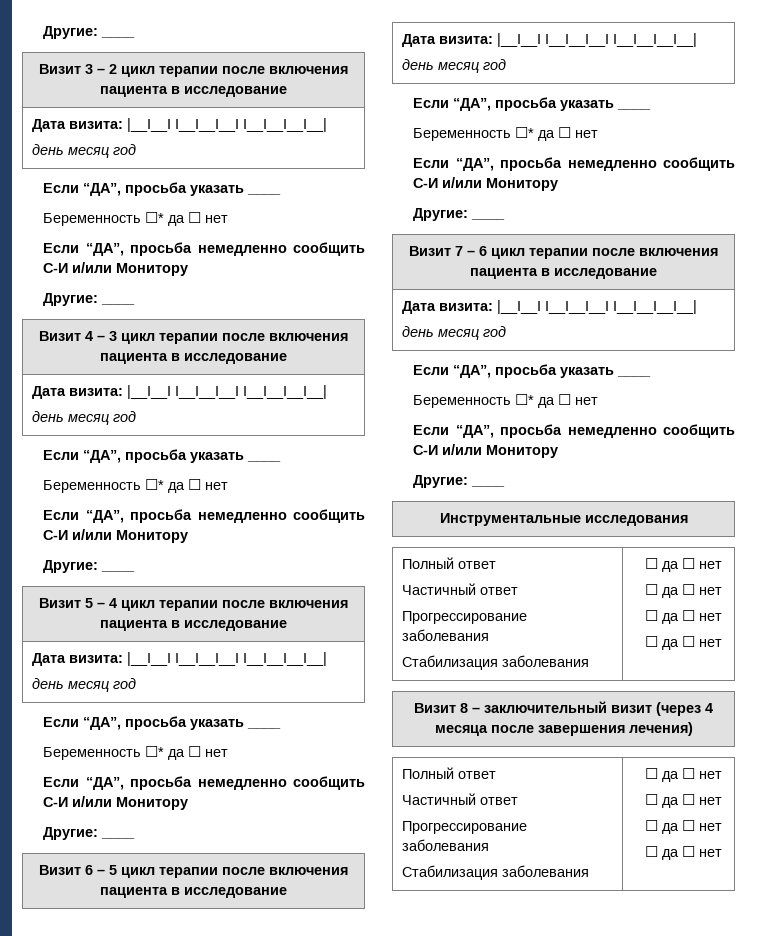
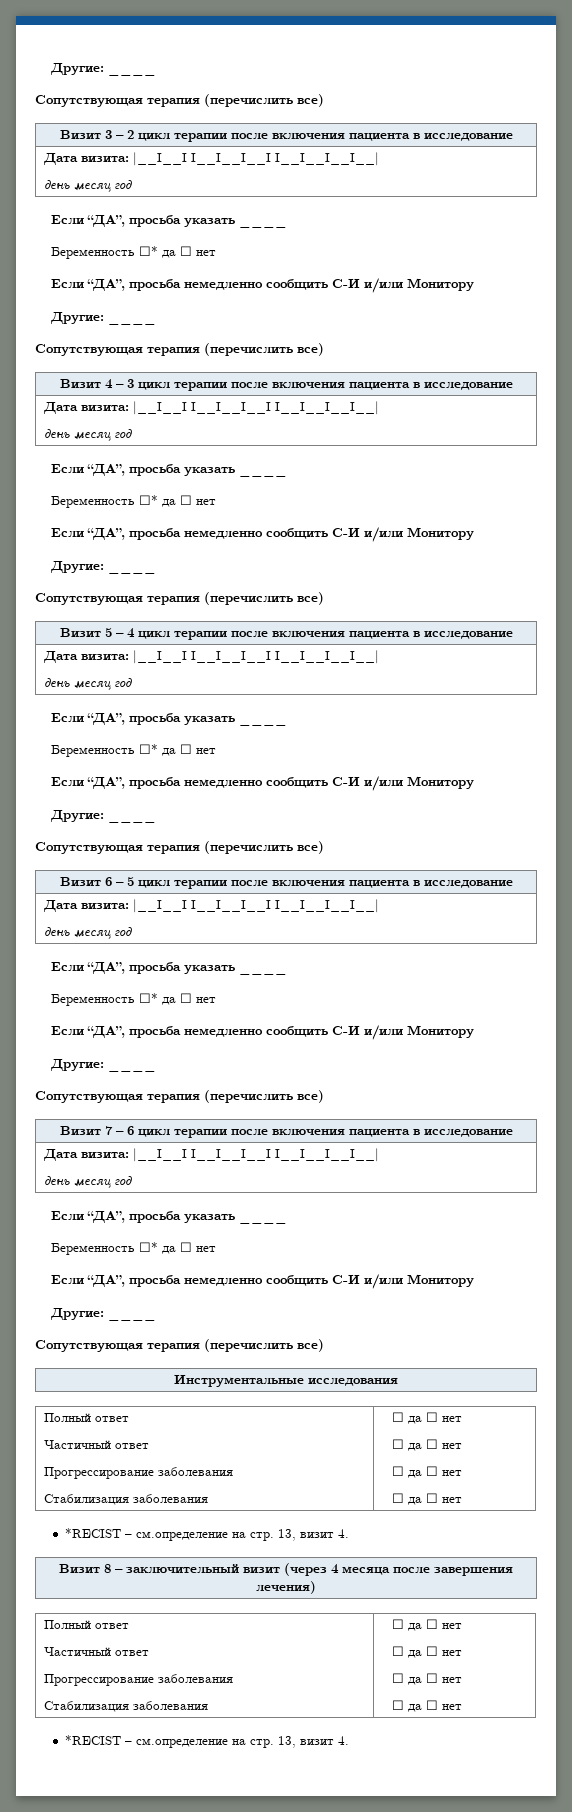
[43,26,136,39] Другие: ____ -> [49,63,156,76] [35,94,324,107] Другие: ____ // Сопутствующая терапия (перечислить все)
(136, 304) none -> [35,343,324,356] // Сопутствующая терапия (перечислить все)
(136, 571) none -> [35,592,324,605] // Сопутствующая терапия (перечислить все)
(136, 838) none -> [35,841,324,854] // Сопутствующая терапия (перечислить все)
(506, 219) none -> [35,1090,324,1103] // Сопутствующая терапия (перечислить все)
(506, 486) none -> [35,1339,324,1352] // Сопутствующая терапия (перечислить все)
(723, 643) none -> [64,1528,349,1541] // *RECIST – см.определение на стр. 13, визит 4.
(723, 853) none -> [64,1735,349,1748] // *RECIST – см.определение на стр. 13, визит 4.

